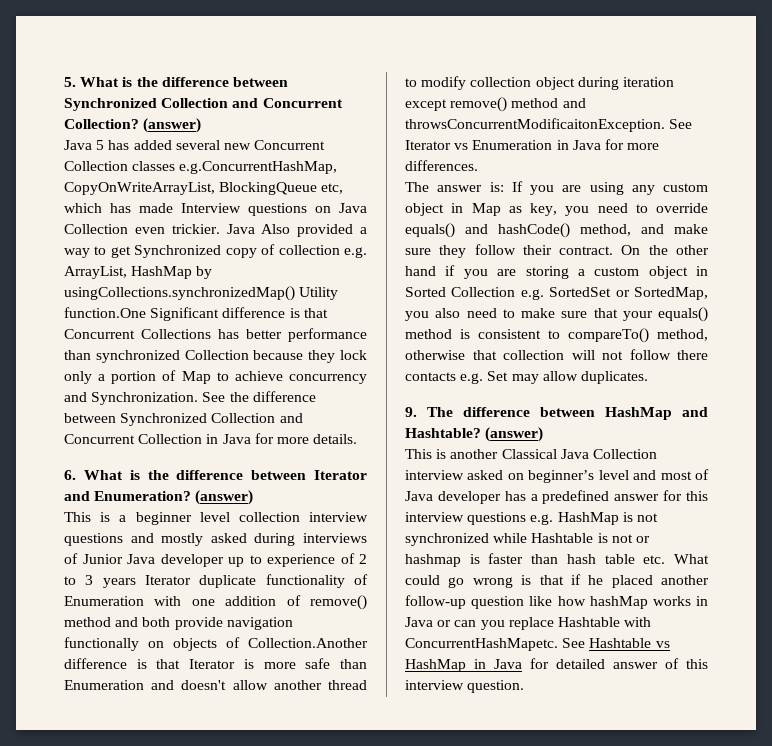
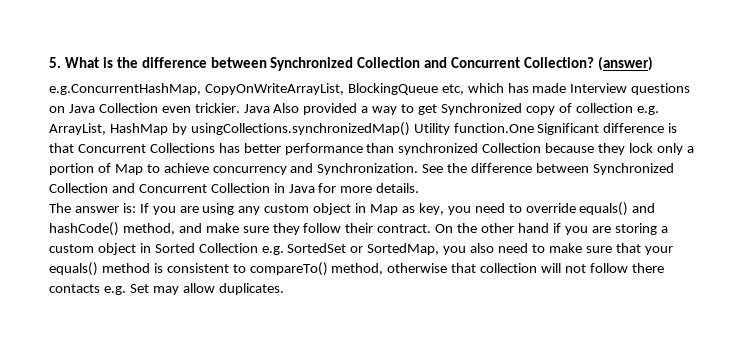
[64,140,326,150] [64,161,176,171] Java 5 has added several new Concurrent Collection classes -> (654, 63) none
[64,470,367,480] [64,490,254,505] [64,512,368,525] [64,533,367,546] [64,553,367,567] [64,574,368,588] [64,595,367,610] [64,617,293,630] [64,637,368,651] [64,658,367,669] [64,680,367,690] [405,76,674,90] [405,97,586,112] [405,118,693,132] [405,139,660,150] [405,160,478,171] // 6. What is the difference between Iterator and Enumeration? (answer) // This is a beginner level collection interview questions and mostly asked during interviews of Junior Java developer up to experience of 2 to 3 years Iterator duplicate functionality of Enumeration with one addition of remove() method and both provide navigation functionally on objects of Collection.Another difference is that Iterator is more safe than Enumeration and doesn't allow another thread to modify collection object during iteration except remove() method and throwsConcurrentModificaitonException. See Iterator vs Enumeration in Java for more differences. -> (420, 188) none
[405,407,708,420] [405,427,544,442] [405,449,657,459] [405,469,709,483] [405,490,708,504] [405,512,658,525] [405,533,650,546] [405,553,709,567] [405,574,709,588] [405,595,708,609] [405,617,652,630] [405,638,670,651] [405,658,708,672] [405,680,525,693] // 9. The difference between HashMap and Hashtable? (answer) // This is another Classical Java Collection interview asked on beginner’s level and most of Java developer has a predefined answer for this interview questions e.g. HashMap is not synchronized while Hashtable is not or hashmap is faster than hash table etc. What could go wrong is that if he placed another follow-up question like how hashMap works in Java or can you replace Hashtable with ConcurrentHashMapetc. See Hashtable vs HashMap in Java for detailed answer of this interview question. -> (284, 289) none

